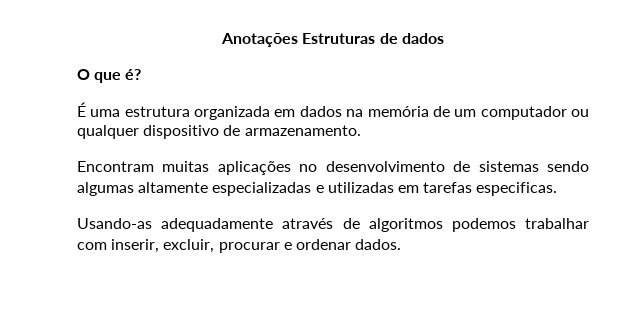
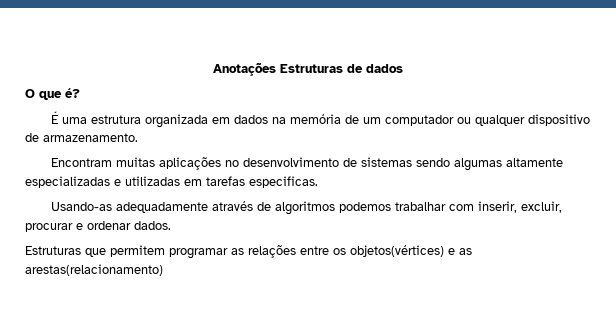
(402, 244) none -> [25,245,472,259] [25,264,163,276] // Estruturas que permitem programar as relações entre os objetos(vértices) e as arestas(relacionamento)

